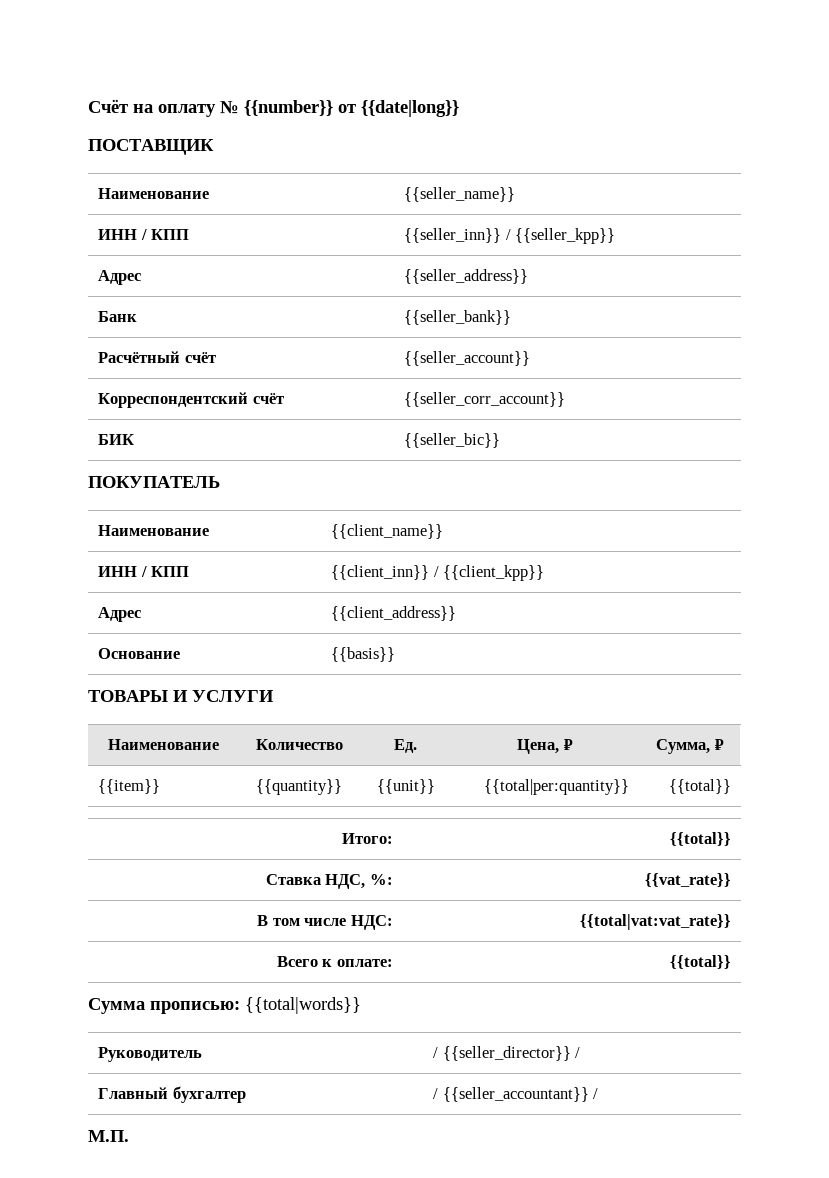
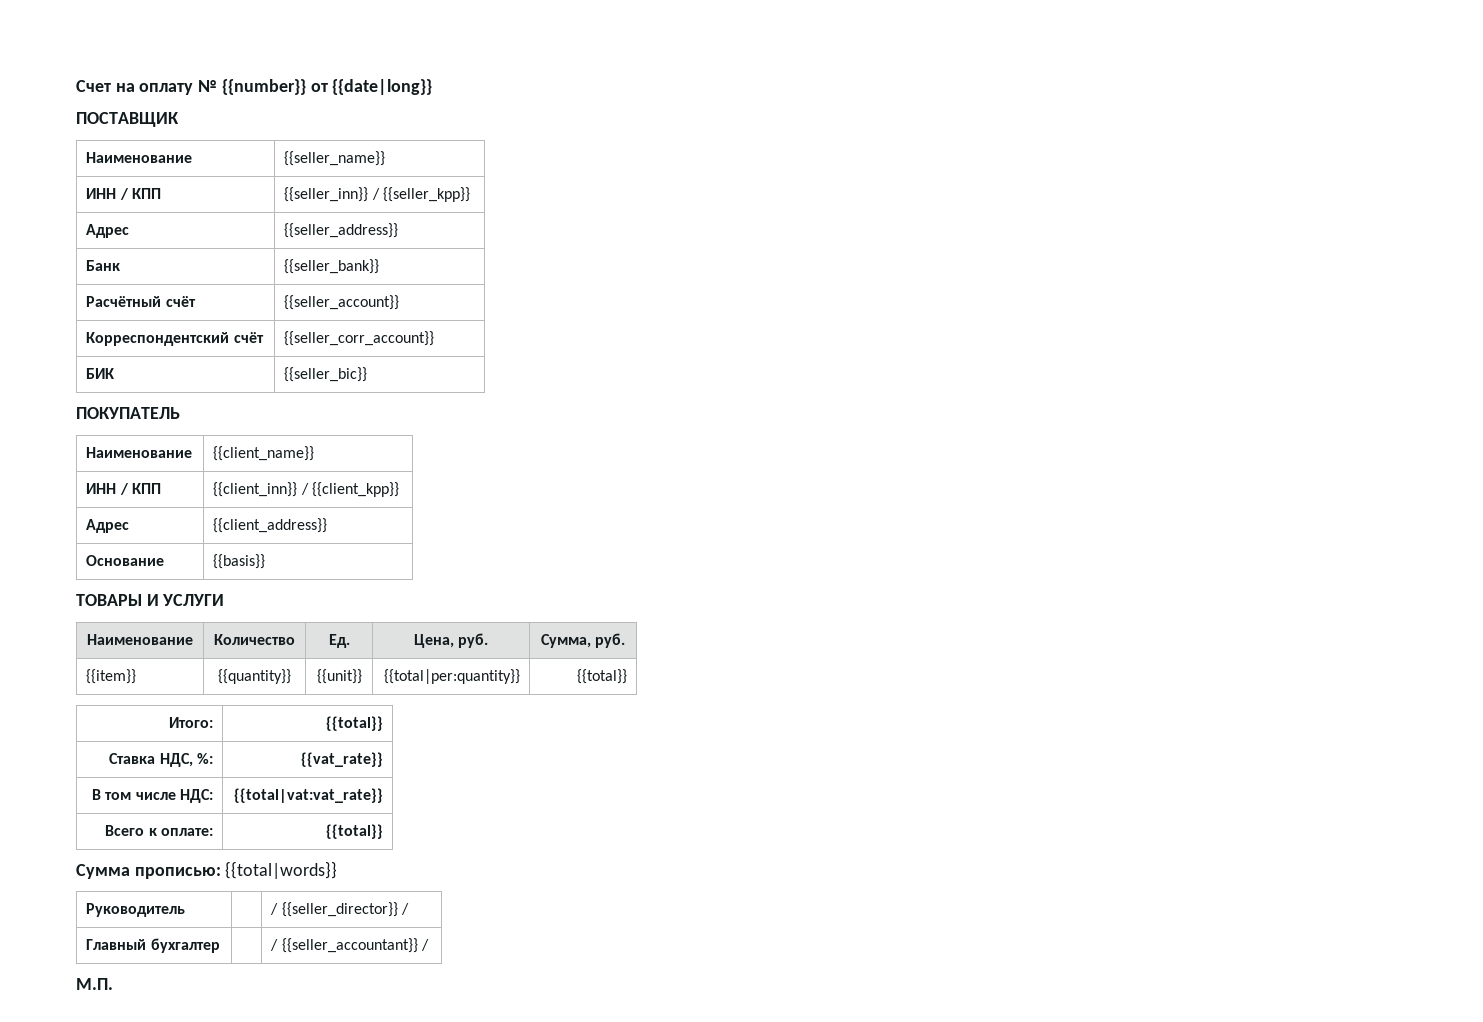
[88,99,128,113] Счёт -> [76,80,111,92] Счет
[563,739,573,750] ₽ -> [458,633,489,648] руб.
[714,739,724,750] ₽ -> [595,633,626,648] руб.

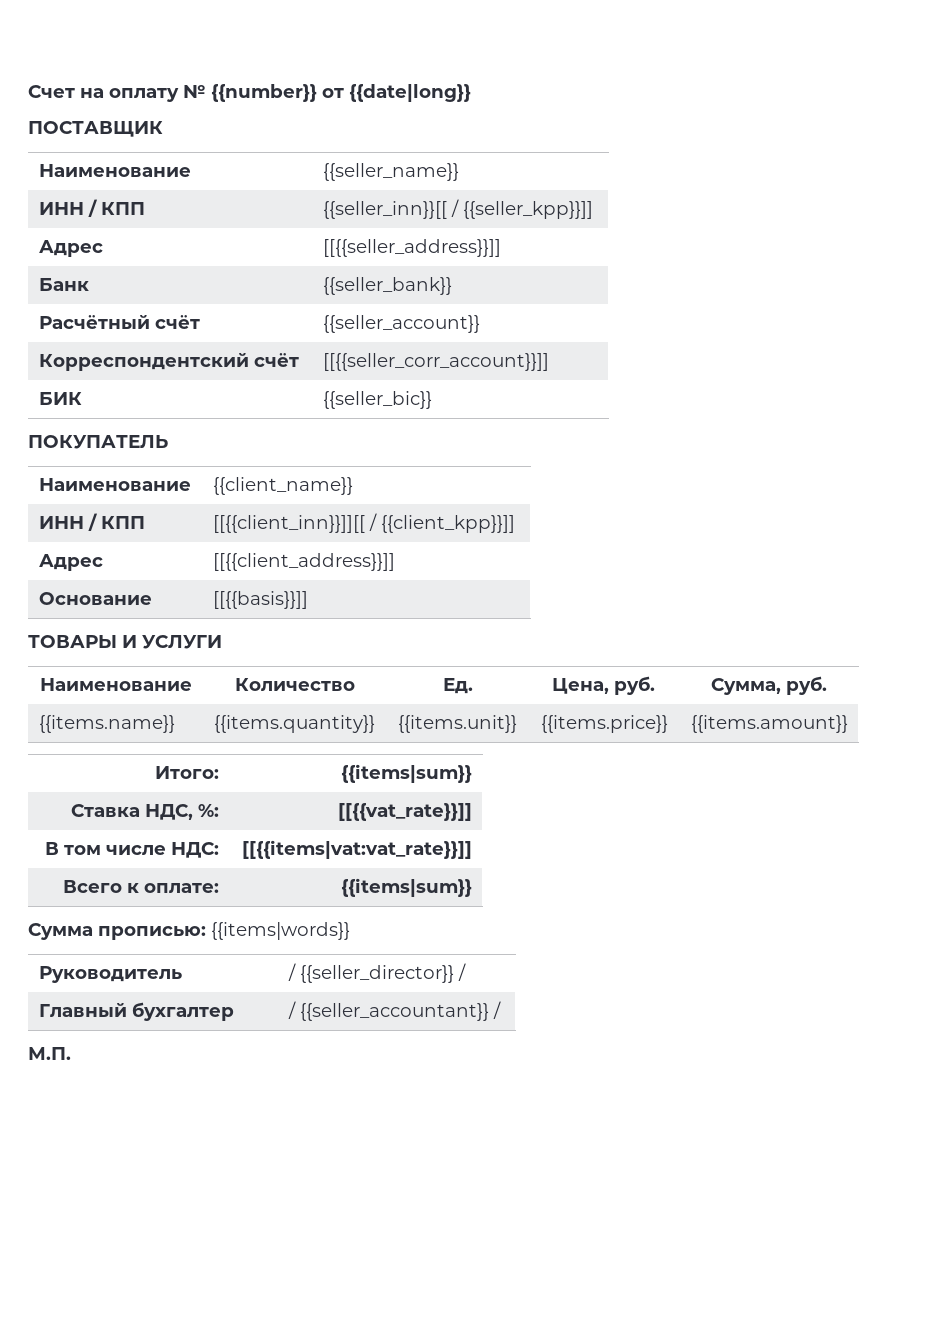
[284,187,470,202] [86,224,130,238] [284,223,399,238] {{seller_inn}} / {{seller_kpp}} // Адрес | {{seller_address}} -> [322,199,593,219] [38,240,103,257] [322,239,501,257] {{seller_inn}}[[ / {{seller_kpp}}]] // Адрес | [[{{seller_address}}]]
[284,331,435,346] {{seller_corr_account}} -> [322,353,549,371] [[{{seller_corr_account}}]]
[213,482,399,497] [86,519,130,533] [213,518,328,533] {{client_inn}} / {{client_kpp}} // Адрес | {{client_address}} -> [212,513,515,533] [38,554,103,571] [212,553,395,571] [[{{client_inn}}]][[ / {{client_kpp}}]] // Адрес | [[{{client_address}}]]
[213,554,266,569] {{basis}} -> [212,591,308,609] [[{{basis}}]]
[86,669,137,684] [218,669,291,684] [316,669,362,684] [383,669,520,684] [576,669,627,684] {{item}} | {{quantity}} | {{unit}} | {{total|per:quantity}} | {{total}} -> [38,715,175,733] [214,715,375,733] [398,715,517,733] [541,715,669,733] [691,715,849,733] {{items.name}} | {{items.quantity}} | {{items.unit}} | {{items.price}} | {{items.amount}}
[325,716,383,731] {{total}} -> [341,764,473,783] {{items|sum}}
[300,752,383,767] {{vat_rate}} -> [338,803,473,821] [[{{vat_rate}}]]
[233,788,383,803] {{total|vat:vat_rate}} -> [242,840,473,859] [[{{items|vat:vat_rate}}]]
[325,824,383,839] {{total}} -> [341,878,473,897] {{items|sum}}
[225,861,338,879] {{total|words}} -> [211,922,350,940] {{items|words}}

